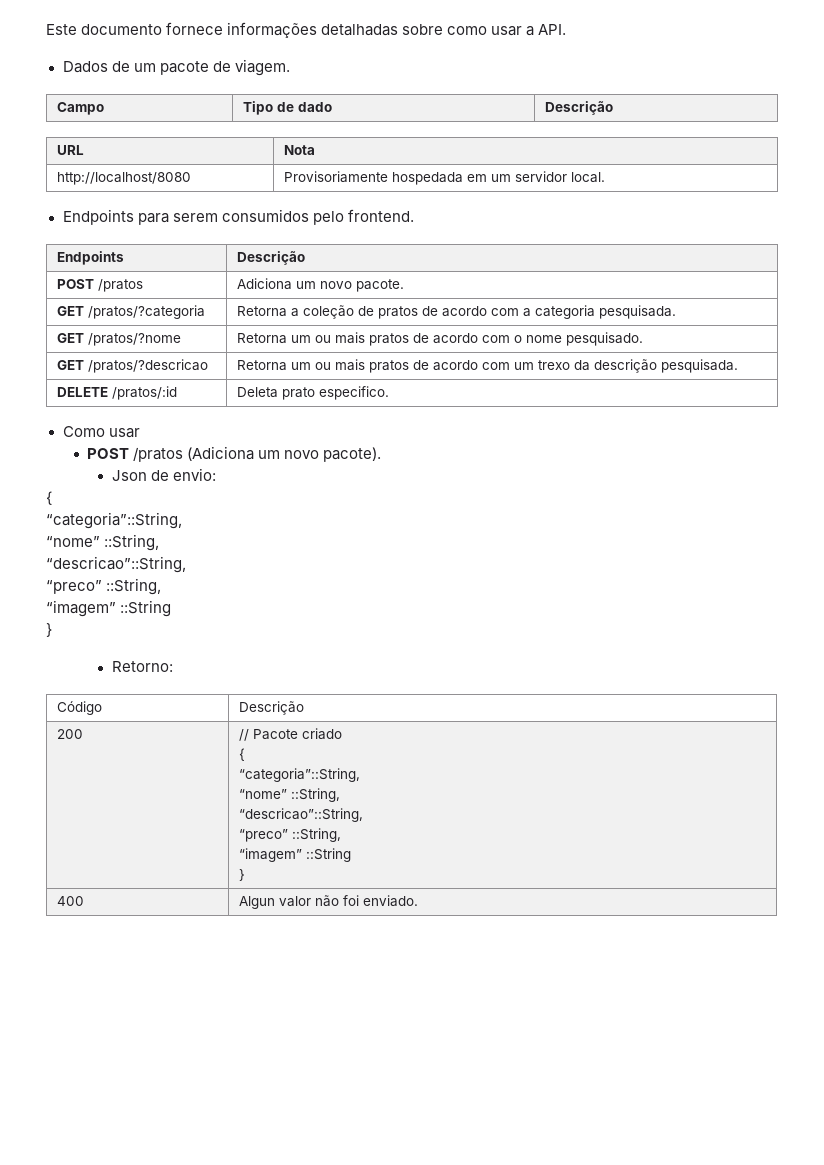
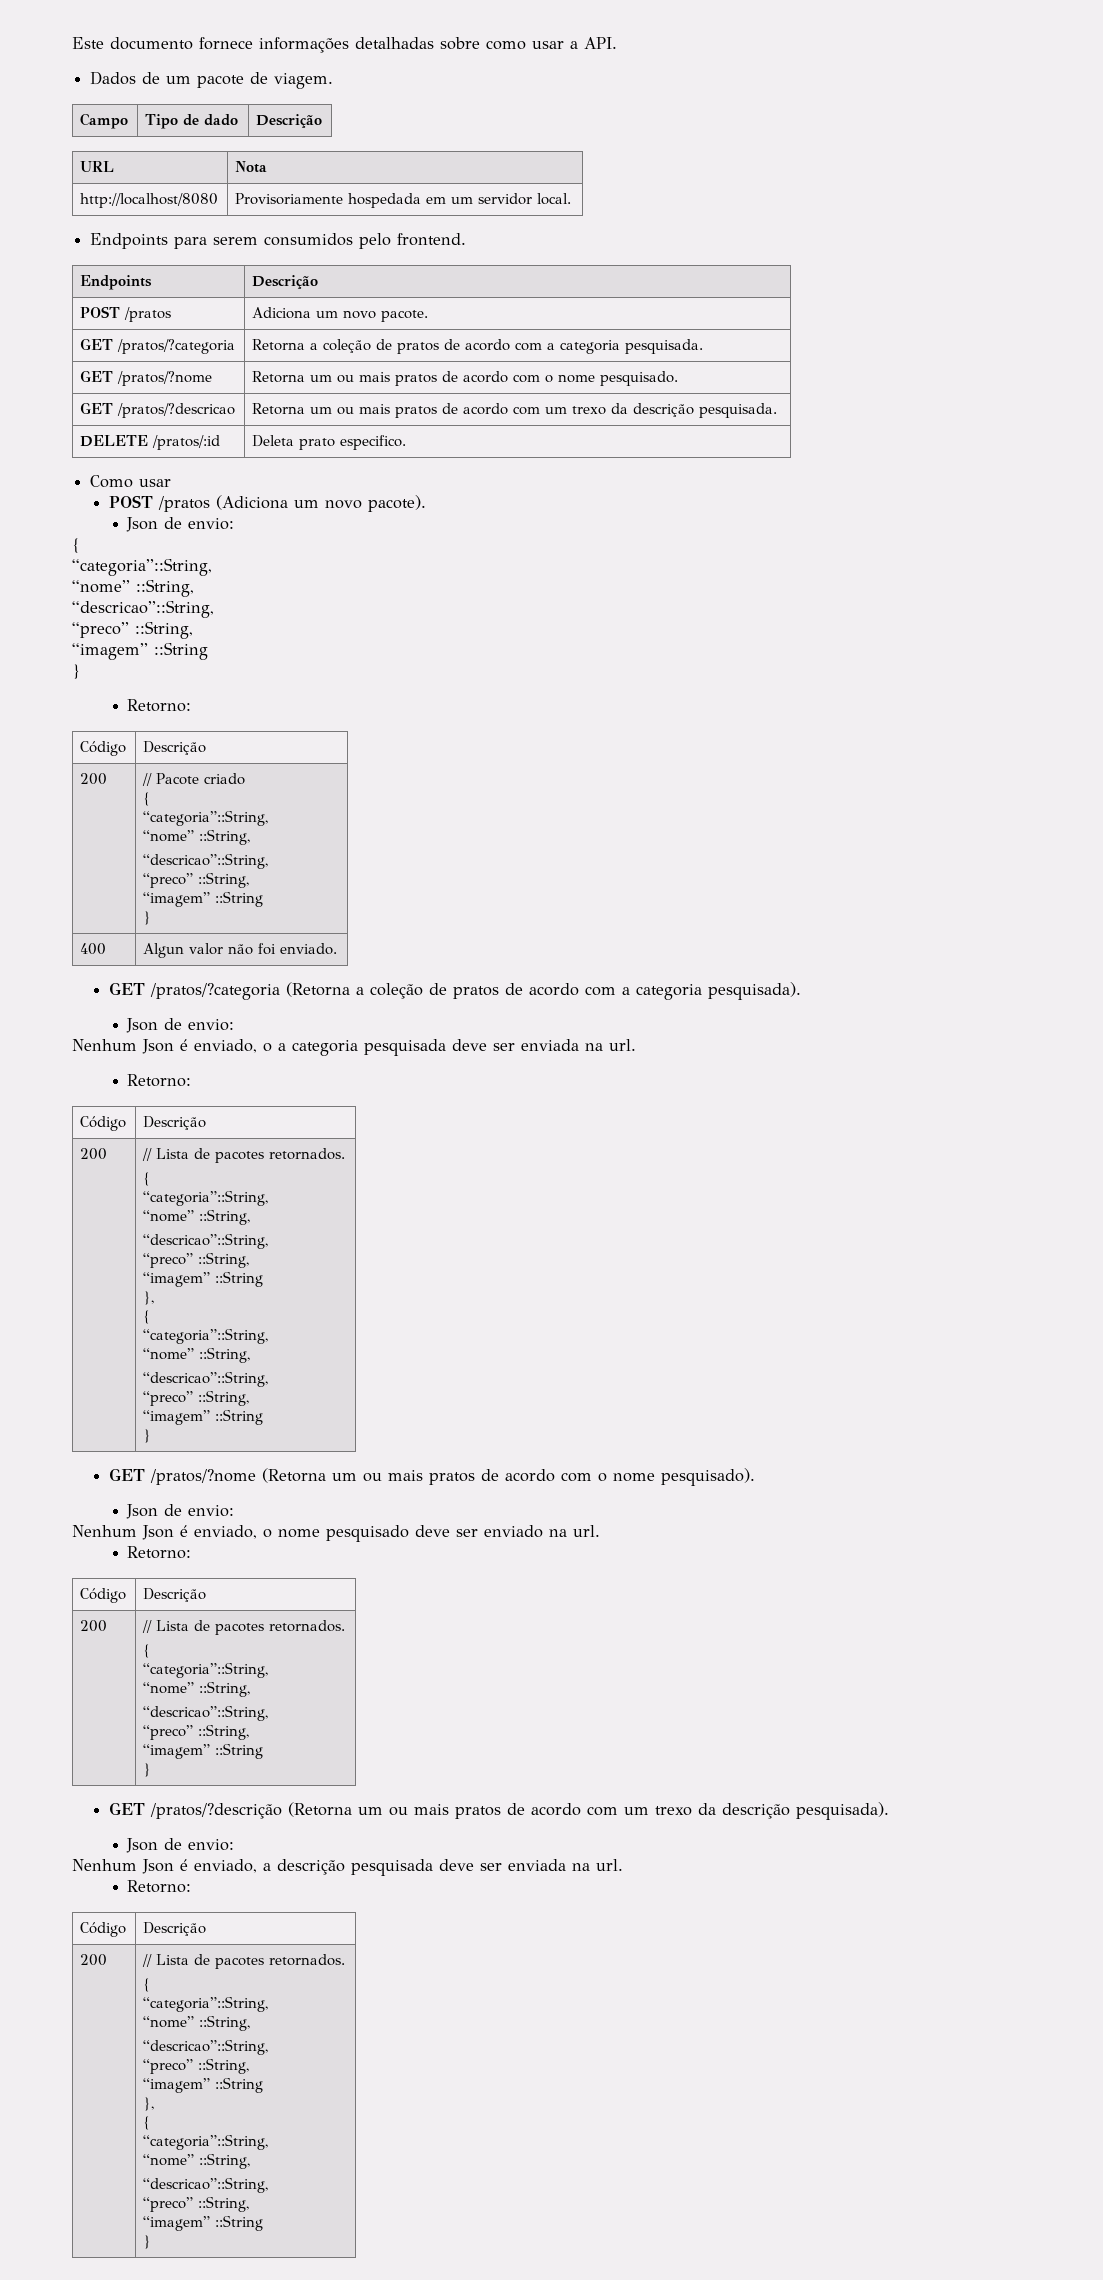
(418, 901) none -> [108,982,801,1000] [126,1018,235,1033] [72,1039,636,1056] [127,1074,192,1087] [80,1116,127,1131] [143,1116,207,1130] [80,1148,108,1160] [142,1148,346,1163] [143,1172,152,1186] [143,1190,269,1206] [143,1209,251,1225] [143,1233,269,1249] [143,1252,250,1268] [143,1271,264,1287] [143,1291,155,1305] [143,1310,152,1324] [143,1328,269,1344] [143,1347,251,1363] [143,1371,269,1387] [143,1390,250,1406] [143,1409,264,1425] [143,1429,152,1443] [108,1468,755,1486] [126,1504,235,1519] [72,1525,600,1542] [127,1546,192,1559] [80,1588,127,1603] [143,1588,207,1602] [80,1620,108,1632] [142,1620,346,1635] [143,1644,152,1658] [143,1662,269,1678] [143,1681,251,1697] [143,1705,269,1721] [143,1724,250,1740] [143,1743,264,1759] [143,1763,152,1777] [108,1802,889,1820] [126,1838,235,1853] [72,1859,623,1876] [127,1880,192,1893] [80,1922,127,1937] [143,1922,207,1936] [80,1954,108,1966] [142,1954,346,1969] [143,1978,152,1992] [143,1996,269,2012] [143,2015,251,2031] [143,2039,269,2055] [143,2058,250,2074] [143,2077,264,2093] [143,2097,155,2111] [143,2116,152,2130] [143,2134,269,2150] [143,2153,251,2169] [143,2177,269,2193] [143,2196,250,2212] [143,2215,264,2231] [143,2235,152,2249] // GET /pratos/?categoria (Retorna a coleção de pratos de acordo com a categoria pesquisada). // Json de envio: // Nenhum Json é enviado, o a categoria pesquisada deve ser enviada na url. // Retorno: // Código | Descrição // 200 | // Lista de pacotes retornados. // { // “categoria”::String, // “nome” ::String, // “descricao”::String, // “preco” ::String, // “imagem” ::String // }, // { // “categoria”::String, // “nome” ::String, // “descricao”::String, // “preco” ::String, // “imagem” ::String // } // GET /pratos/?nome (Retorna um ou mais pratos de acordo com o nome pesquisado). // Json de envio: // Nenhum Json é enviado, o nome pesquisado deve ser enviado na url. // Retorno: // Código | Descrição // 200 | // Lista de pacotes retornados. // { // “categoria”::String, // “nome” ::String, // “descricao”::String, // “preco” ::String, // “imagem” ::String // } // GET /pratos/?descrição (Retorna um ou mais pratos de acordo com um trexo da descrição pesquisada). // Json de envio: // Nenhum Json é enviado, a descrição pesquisada deve ser enviada na url. // Retorno: // Código | Descrição // 200 | // Lista de pacotes retornados. // { // “categoria”::String, // “nome” ::String, // “descricao”::String, // “preco” ::String, // “imagem” ::String // }, // { // “categoria”::String, // “nome” ::String, // “descricao”::String, // “preco” ::String, // “imagem” ::String // }

